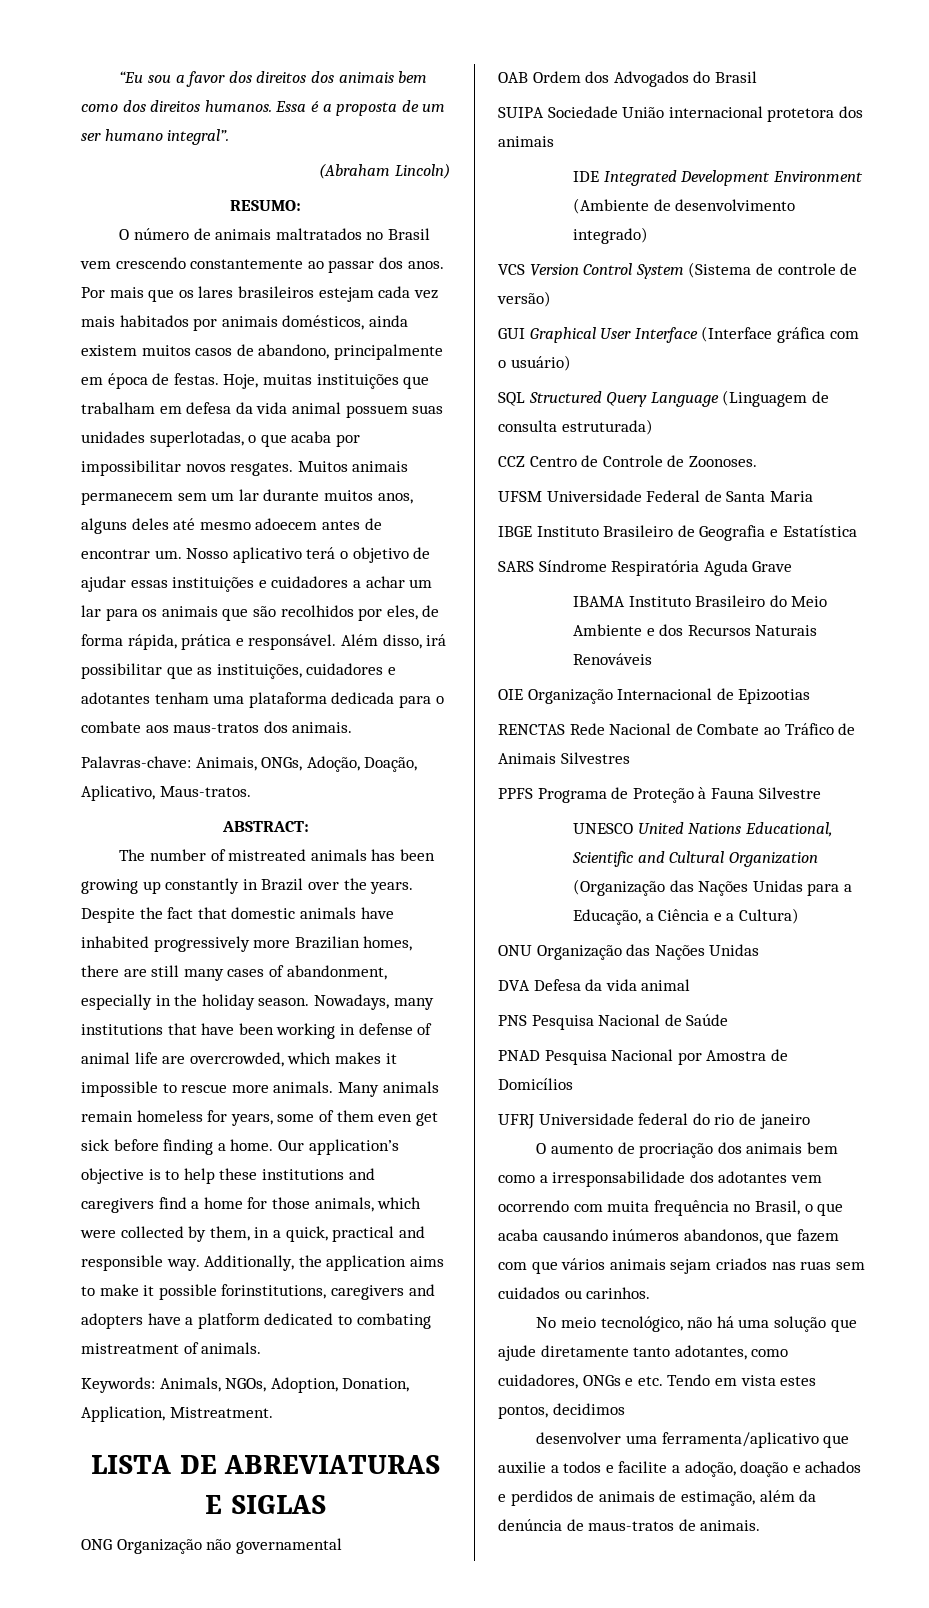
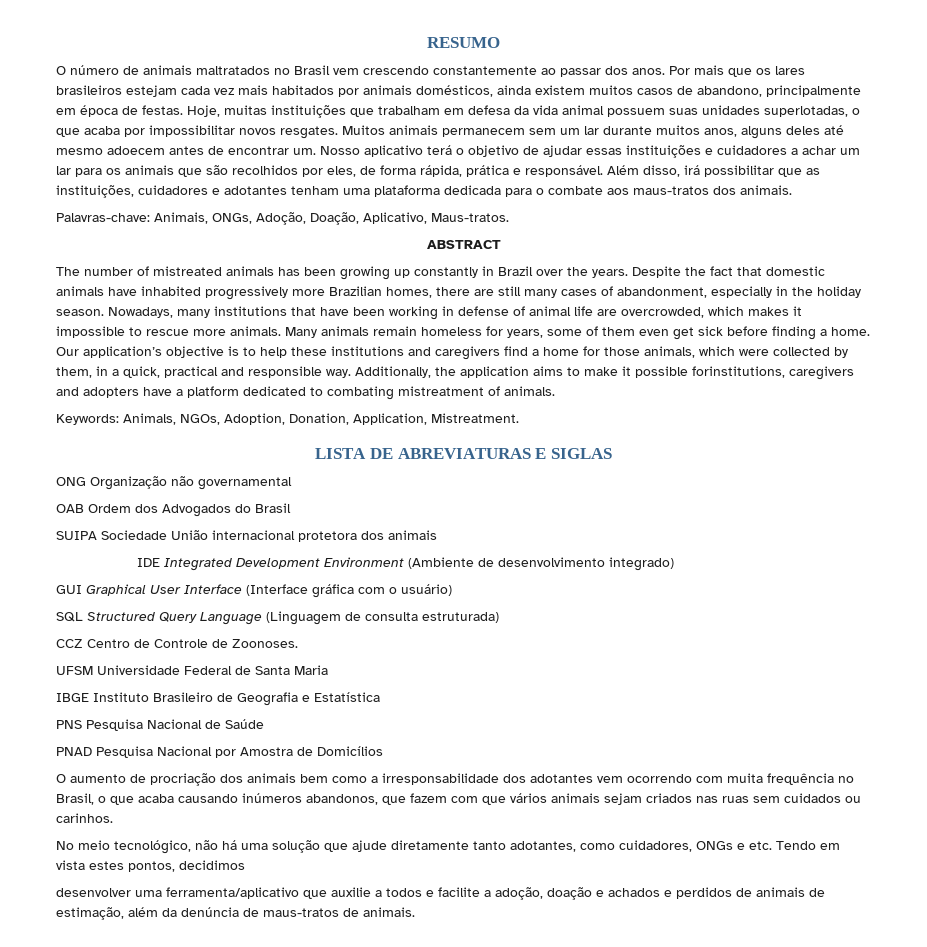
[119,71,428,87] [81,100,446,116] [81,129,230,145] [319,163,450,179] [230,200,301,211] “Eu sou a favor dos direitos dos animais bem como dos direitos humanos. Essa é a proposta de um ser humano integral”. // (Abraham Lincoln) // RESUMO: -> [427,37,500,48] RESUMO
[221,821,309,832] ABSTRACT: -> [426,240,501,249] ABSTRACT
[498,262,858,279] [497,291,551,307] // VCS Version Control System (Sistema de controle de versão) -> (675, 564) none
[498,560,793,576] [572,595,828,607] [572,624,818,636] [572,653,652,665] [498,688,811,704] [498,723,856,735] [498,752,630,764] [498,787,821,803] [572,822,833,837] [571,851,818,867] [572,879,852,896] [572,908,799,925] [498,944,760,960] [498,979,691,991] // SARS Síndrome Respiratória Aguda Grave // IBAMA Instituto Brasileiro do Meio Ambiente e dos Recursos Naturais Renováveis // OIE Organização Internacional de Epizootias // RENCTAS Rede Nacional de Combate ao Tráfico de Animais Silvestres // PPFS Programa de Proteção à Fauna Silvestre // UNESCO United Nations Educational, Scientific and Cultural Organization (Organização das Nações Unidas para a Educação, a Ciência e a Cultura) // ONU Organização das Nações Unidas // DVA Defesa da vida animal -> (380, 697) none
[498,1113,810,1129] // UFRJ Universidade federal do rio de janeiro -> (383, 751) none

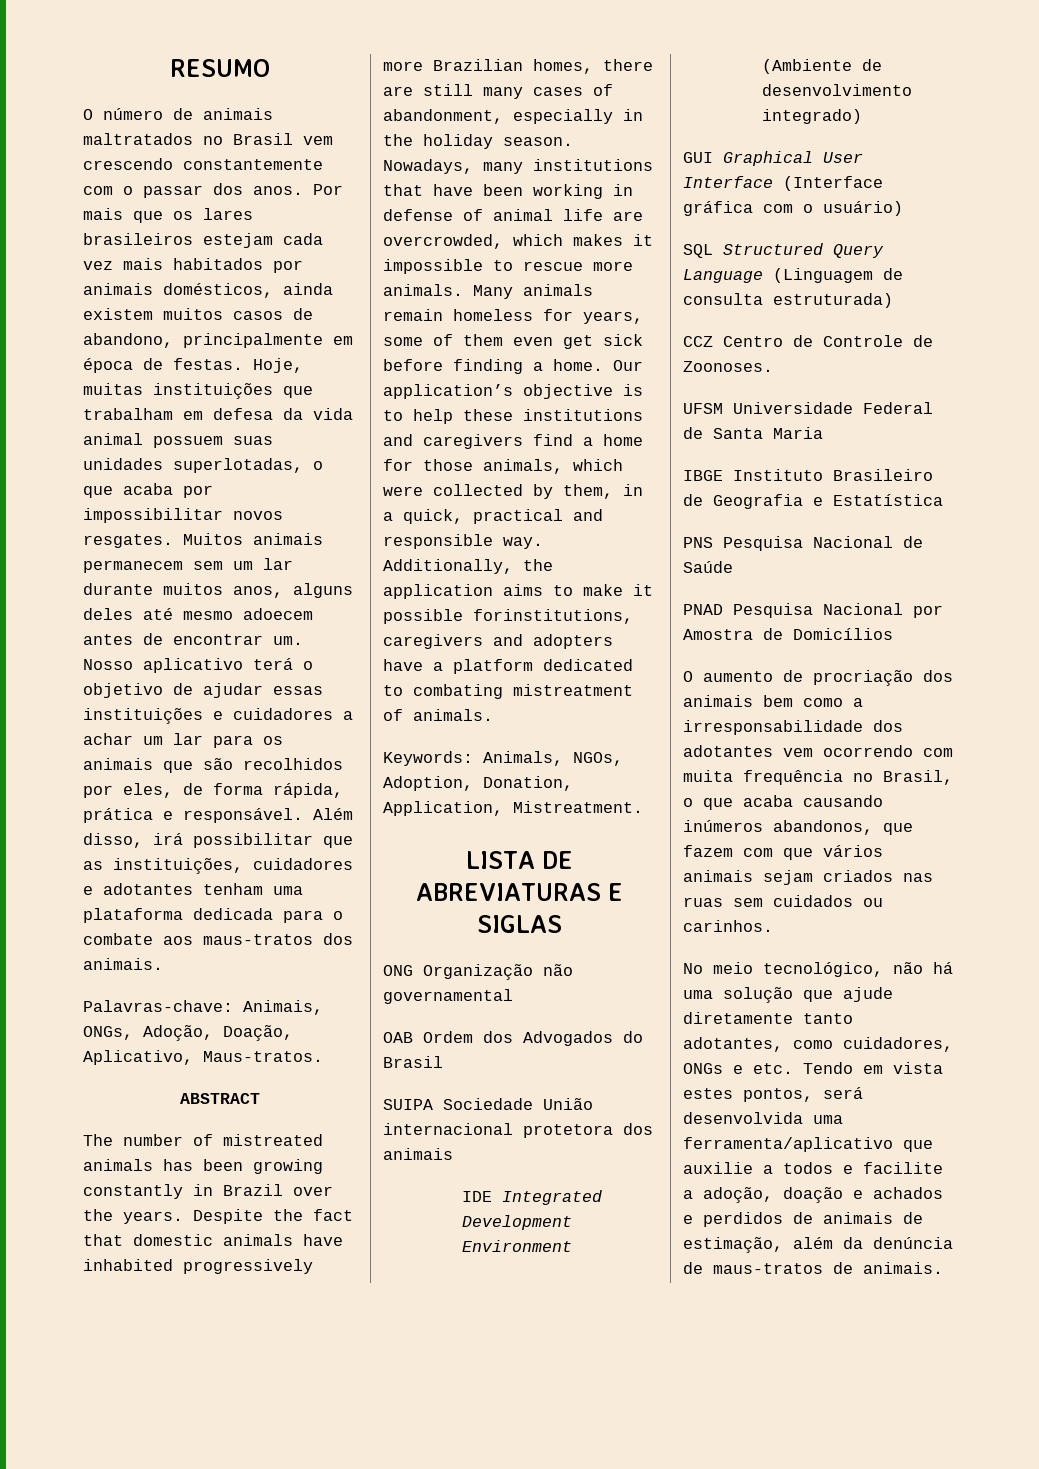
[541,68,556,75] ao -> [83,186,133,195] com o
[394,269,410,278] up -> (323, 1166) none
[179,860,245,870] [56,888,131,897] decidimos // desenvolver -> [823,1087,863,1099] [683,1112,803,1124] será desenvolvida

